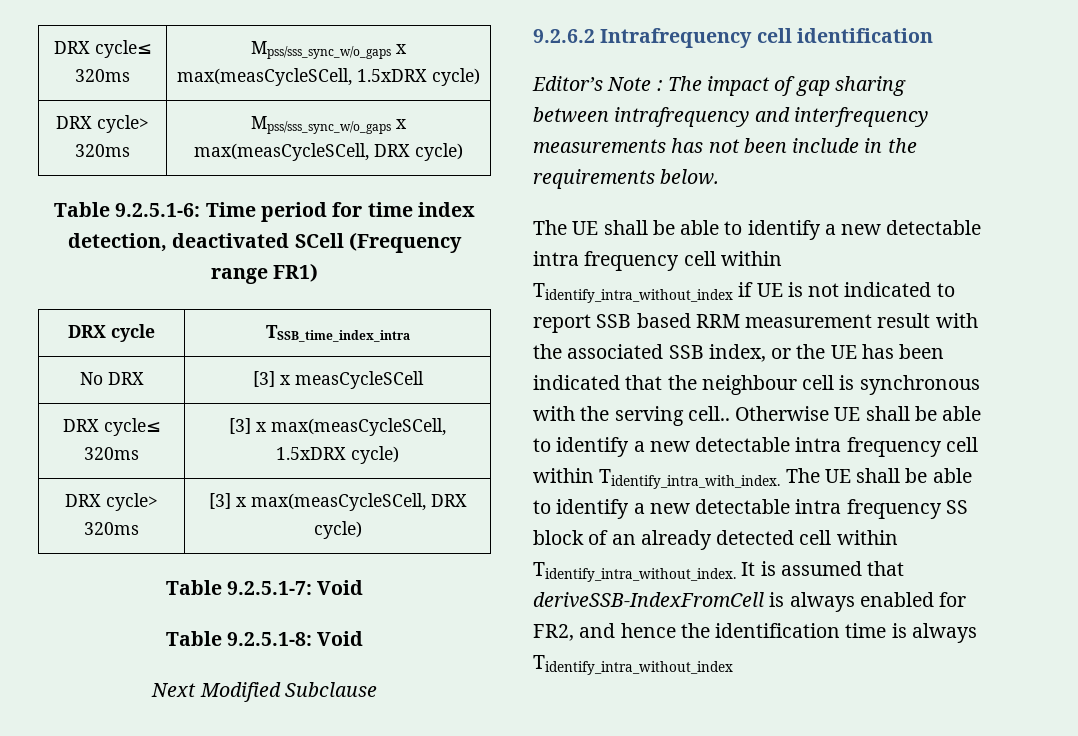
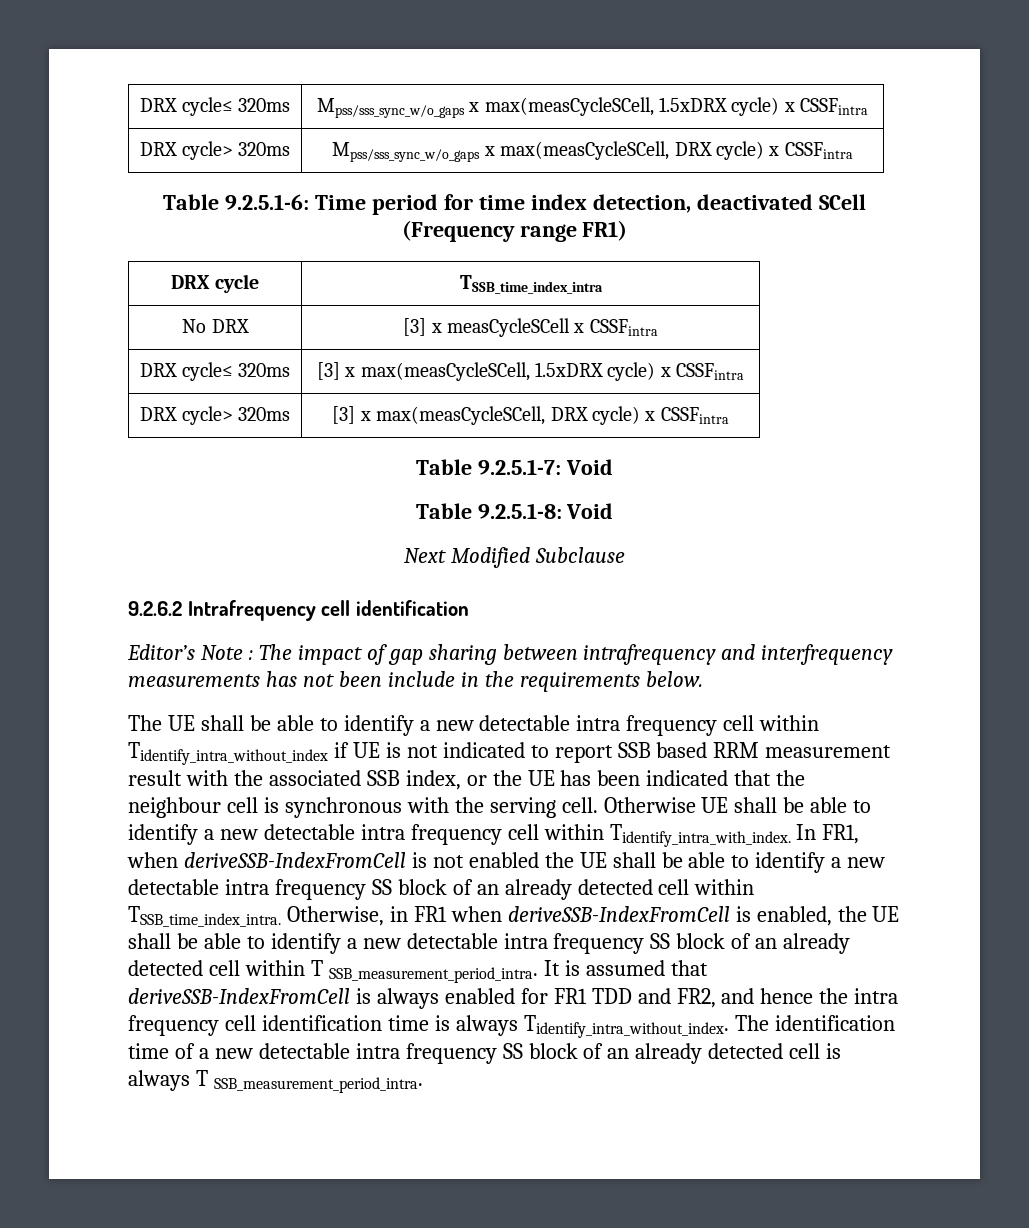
(480, 77) none -> [783,98,869,115] x CSSFintra
(463, 152) none -> [768,142,853,159] x CSSFintra
(424, 380) none -> [573,319,658,336] x CSSFintra
(399, 455) none -> [659,363,745,380] x CSSFintra
(362, 530) none -> [644,407,729,424] x CSSFintra
[687,406,730,421] cell.. -> [561,797,598,813] cell.
[785,468,820,483] The -> [796,824,860,844] [127,852,574,868] In FR1, when deriveSSB-IndexFromCell is not enabled the
[533,562,736,582] Tidentify_intra_without_index. -> [128,906,900,927] [128,933,851,954] [128,960,538,983] TSSB_time_index_intra. Otherwise, in FR1 when deriveSSB-IndexFromCell is enabled, the UE shall be able to identify a new detectable intra frequency SS block of an already detected cell within T SSB_measurement_period_intra.
(967, 599) none -> [553,988,671,1004] FR1 TDD and
(710, 630) none -> [854,988,899,1004] [128,1015,256,1036] intra frequency cell
[533,655,733,675] Tidentify_intra_without_index -> [523,1015,895,1038] [128,1043,842,1064] [128,1070,423,1093] Tidentify_intra_without_index. The identification time of a new detectable intra frequency SS block of an already detected cell is always T SSB_measurement_period_intra.

